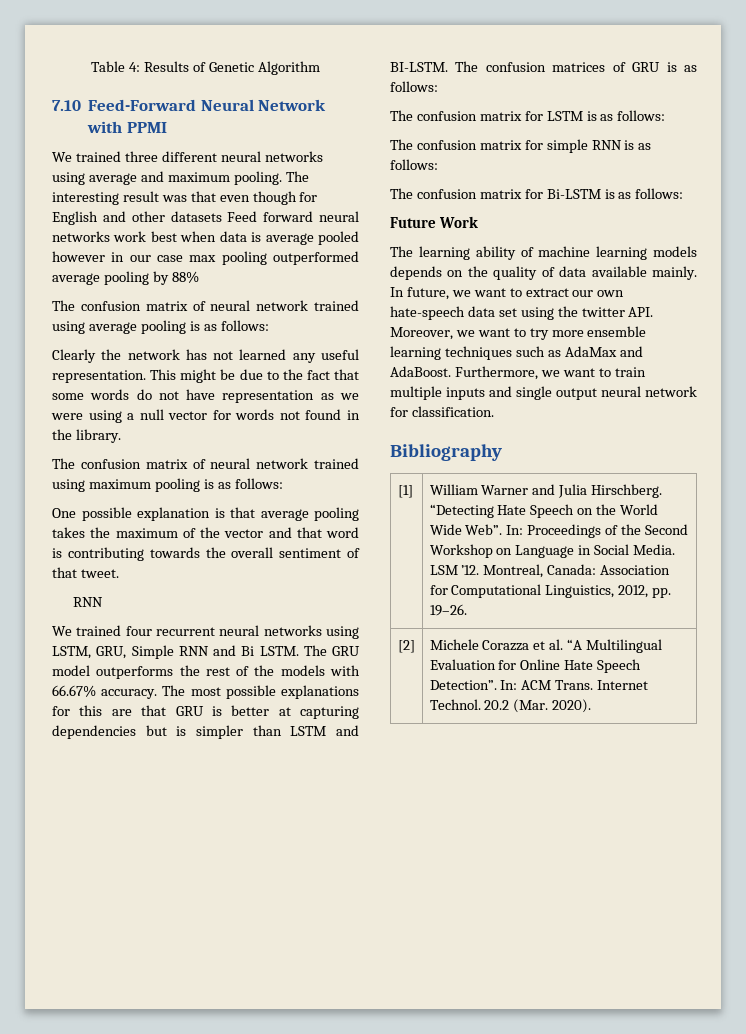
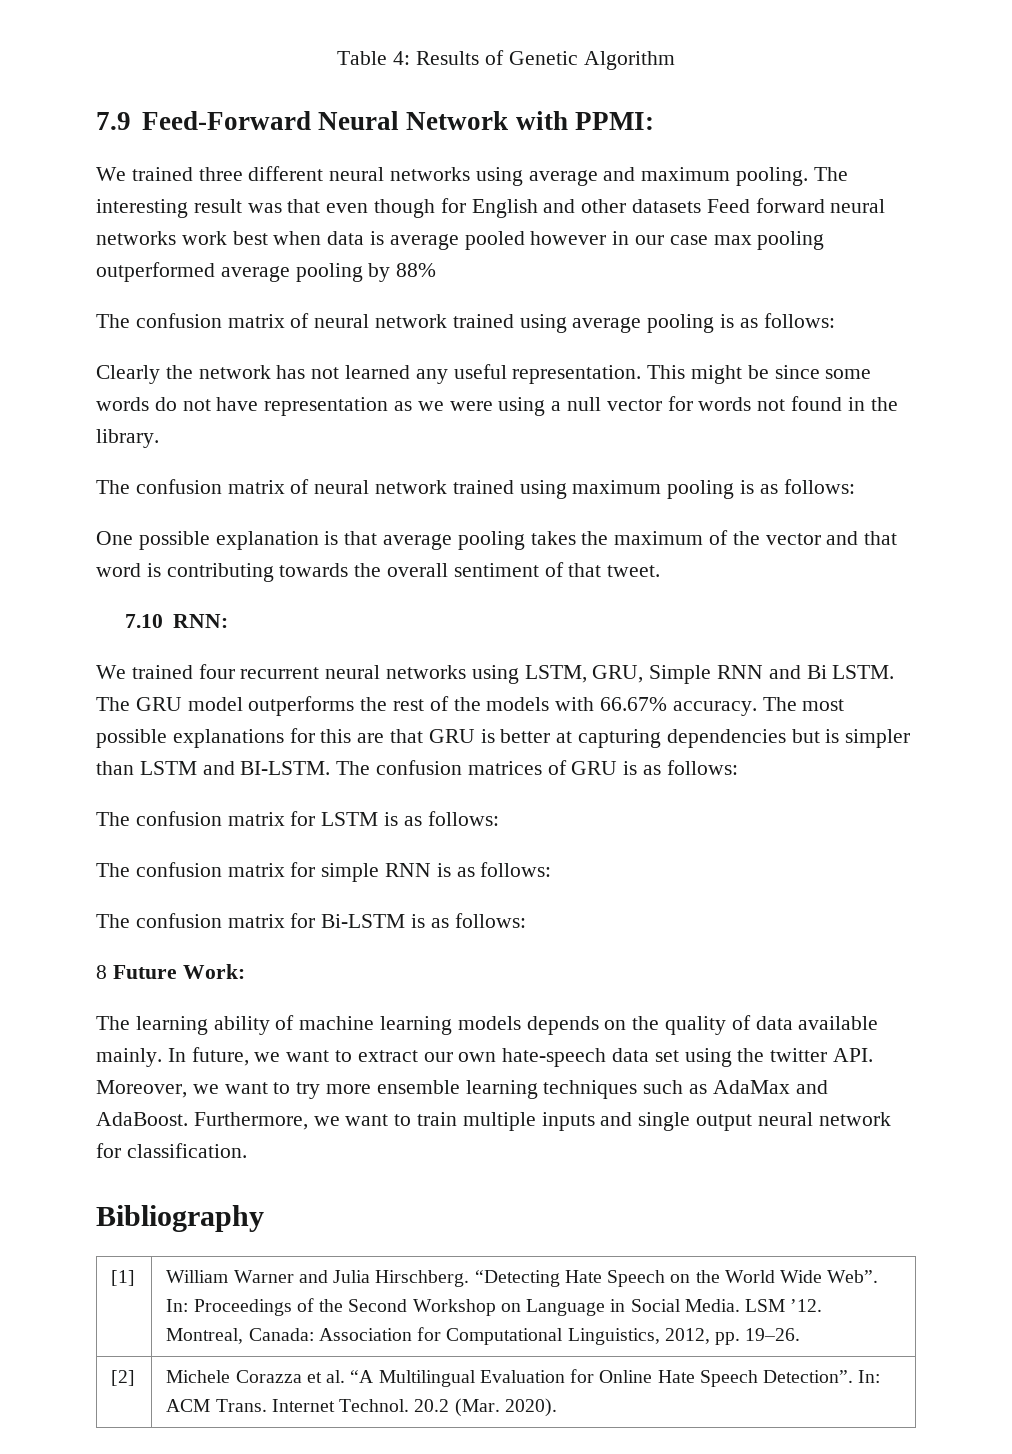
[52,100,81,111] 7.10 -> [96,112,131,130] 7.9
[126,122,167,133] PPMI -> [574,112,654,130] PPMI:
[239,369,359,380] due to the fact that -> [774,365,820,379] since
[73,597,104,607] RNN -> [124,614,229,628] 7.10 RNN:
[390,216,478,228] Future Work -> [96,964,245,979] 8 Future Work:

